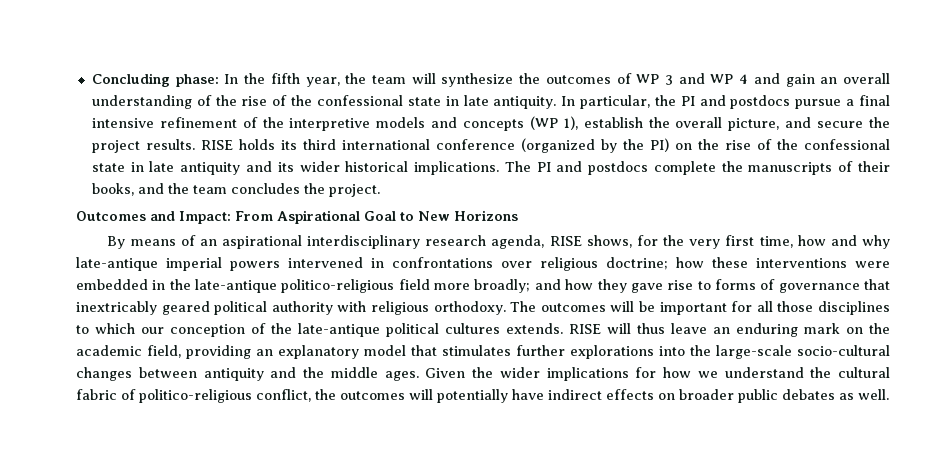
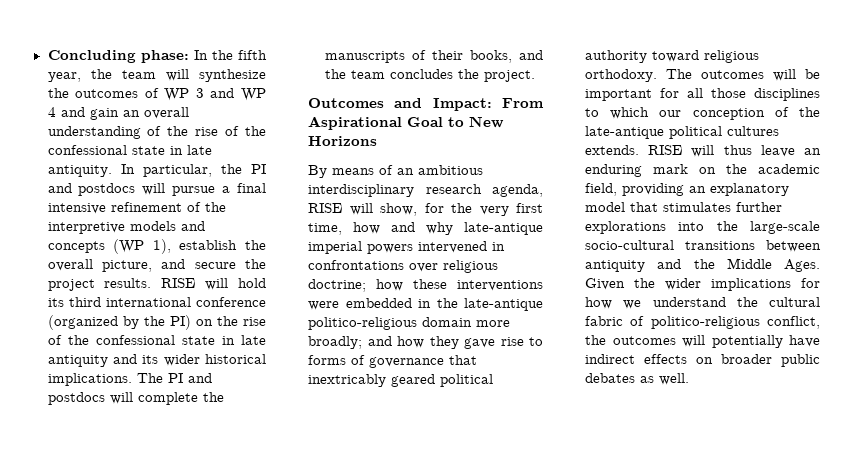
(791, 102) none -> [142,183,166,195] will
[238,139,275,150] holds -> [205,278,266,290] will hold
(649, 168) none -> [109,392,133,404] will
[222,235,303,249] aspirational -> [418,165,483,175] ambitious
[586,235,632,248] shows, -> [349,203,417,216] will show,
[398,279,430,290] field -> [422,317,472,327] domain
[337,301,367,312] with -> [652,50,699,62] toward
[76,367,132,381] changes -> [685,241,755,250] transitions
[330,367,419,381] middle ages. -> [726,258,820,272] Middle Ages.

